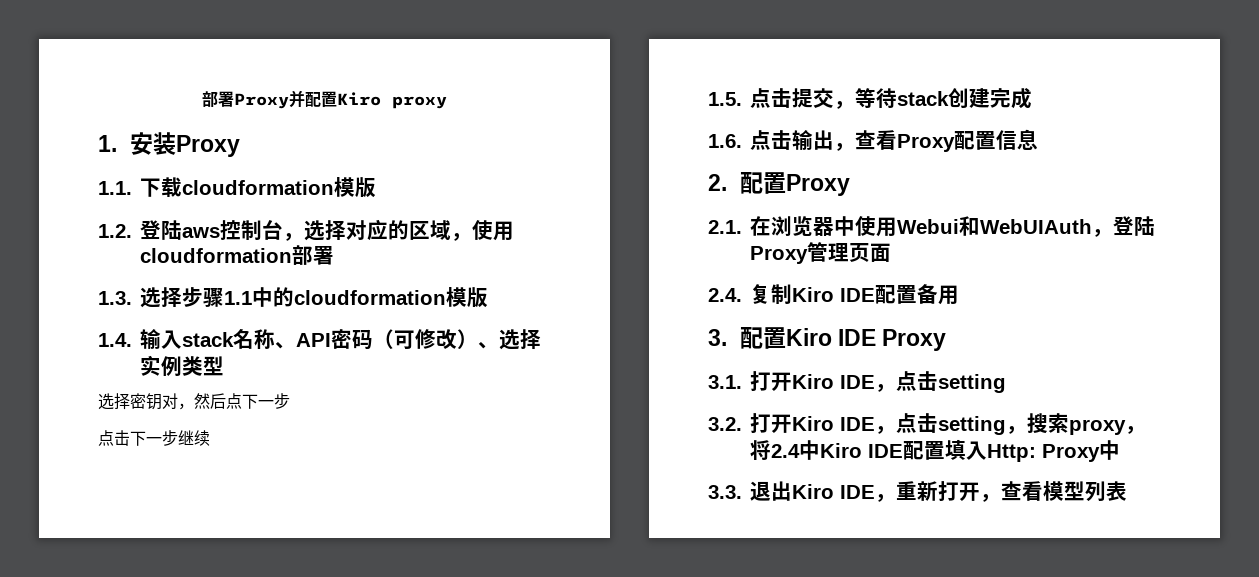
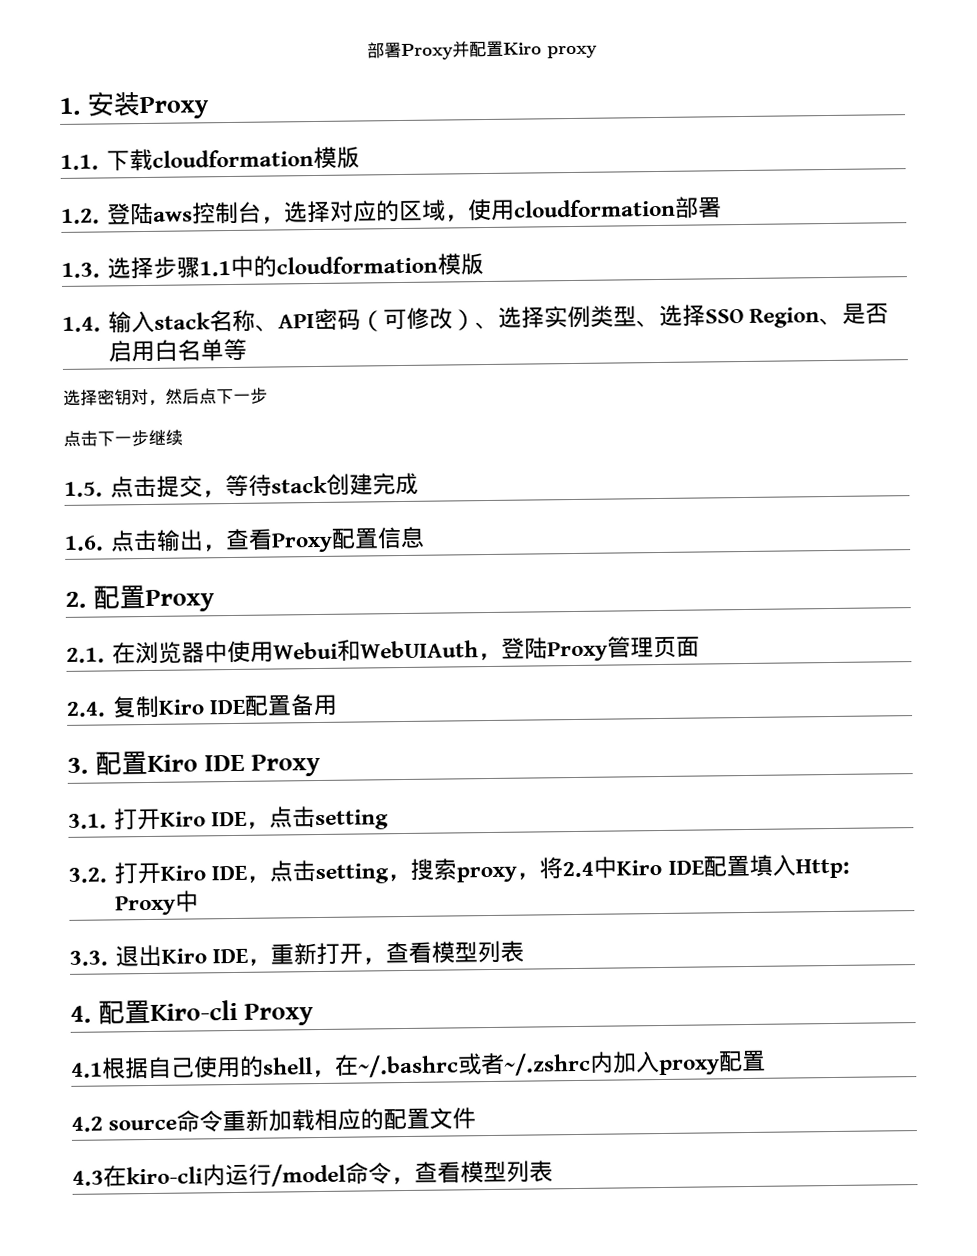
(224, 366) none -> [636,302,890,328] [108,338,248,363] 、选择SSO Region、是否启用白名单等
(1127, 491) none -> [70,999,315,1026] [71,1049,766,1080] [71,1107,477,1133] [72,1160,553,1187] // 4.配置Kiro-cli Proxy // 4.1根据自己使用的shell，在~/.bashrc或者~/.zshrc内加入proxy配置 // 4.2 source命令重新加载相应的配置文件 // 4.3在kiro-cli内运行/model命令，查看模型列表

